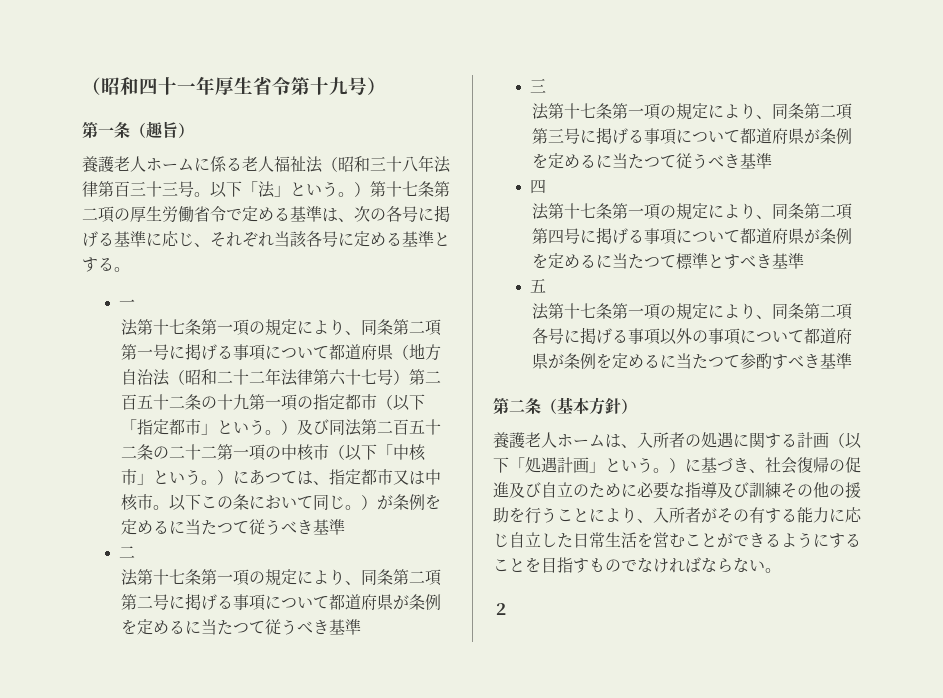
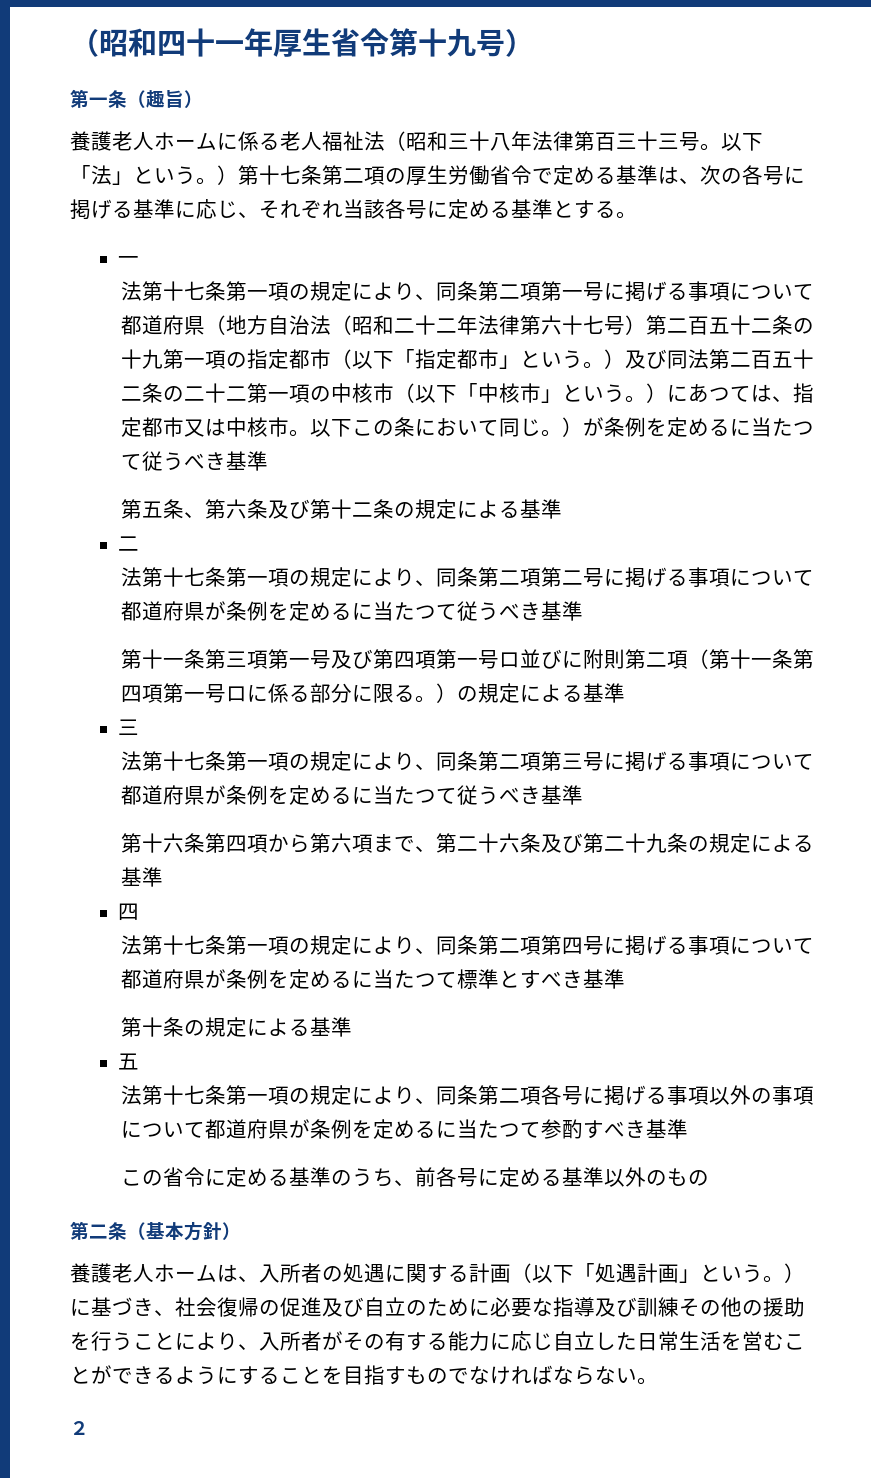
(346, 527) none -> [121,499,563,519] // 第五条、第六条及び第十二条の規定による基準
(362, 627) none -> [121,649,815,669] [121,683,626,703] // 第十一条第三項第一号及び第四項第一号ロ並びに附則第二項（第十一条第四項第一号ロに係る部分に限る。）の規定による基準
(773, 161) none -> [121,833,815,853] [121,867,164,887] // 第十六条第四項から第六項まで、第二十六条及び第二十九条の規定による基準
(805, 261) none -> [121,1017,353,1037] // 第十条の規定による基準
(853, 361) none -> [121,1167,710,1187] // この省令に定める基準のうち、前各号に定める基準以外のもの

